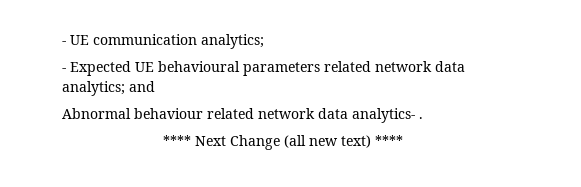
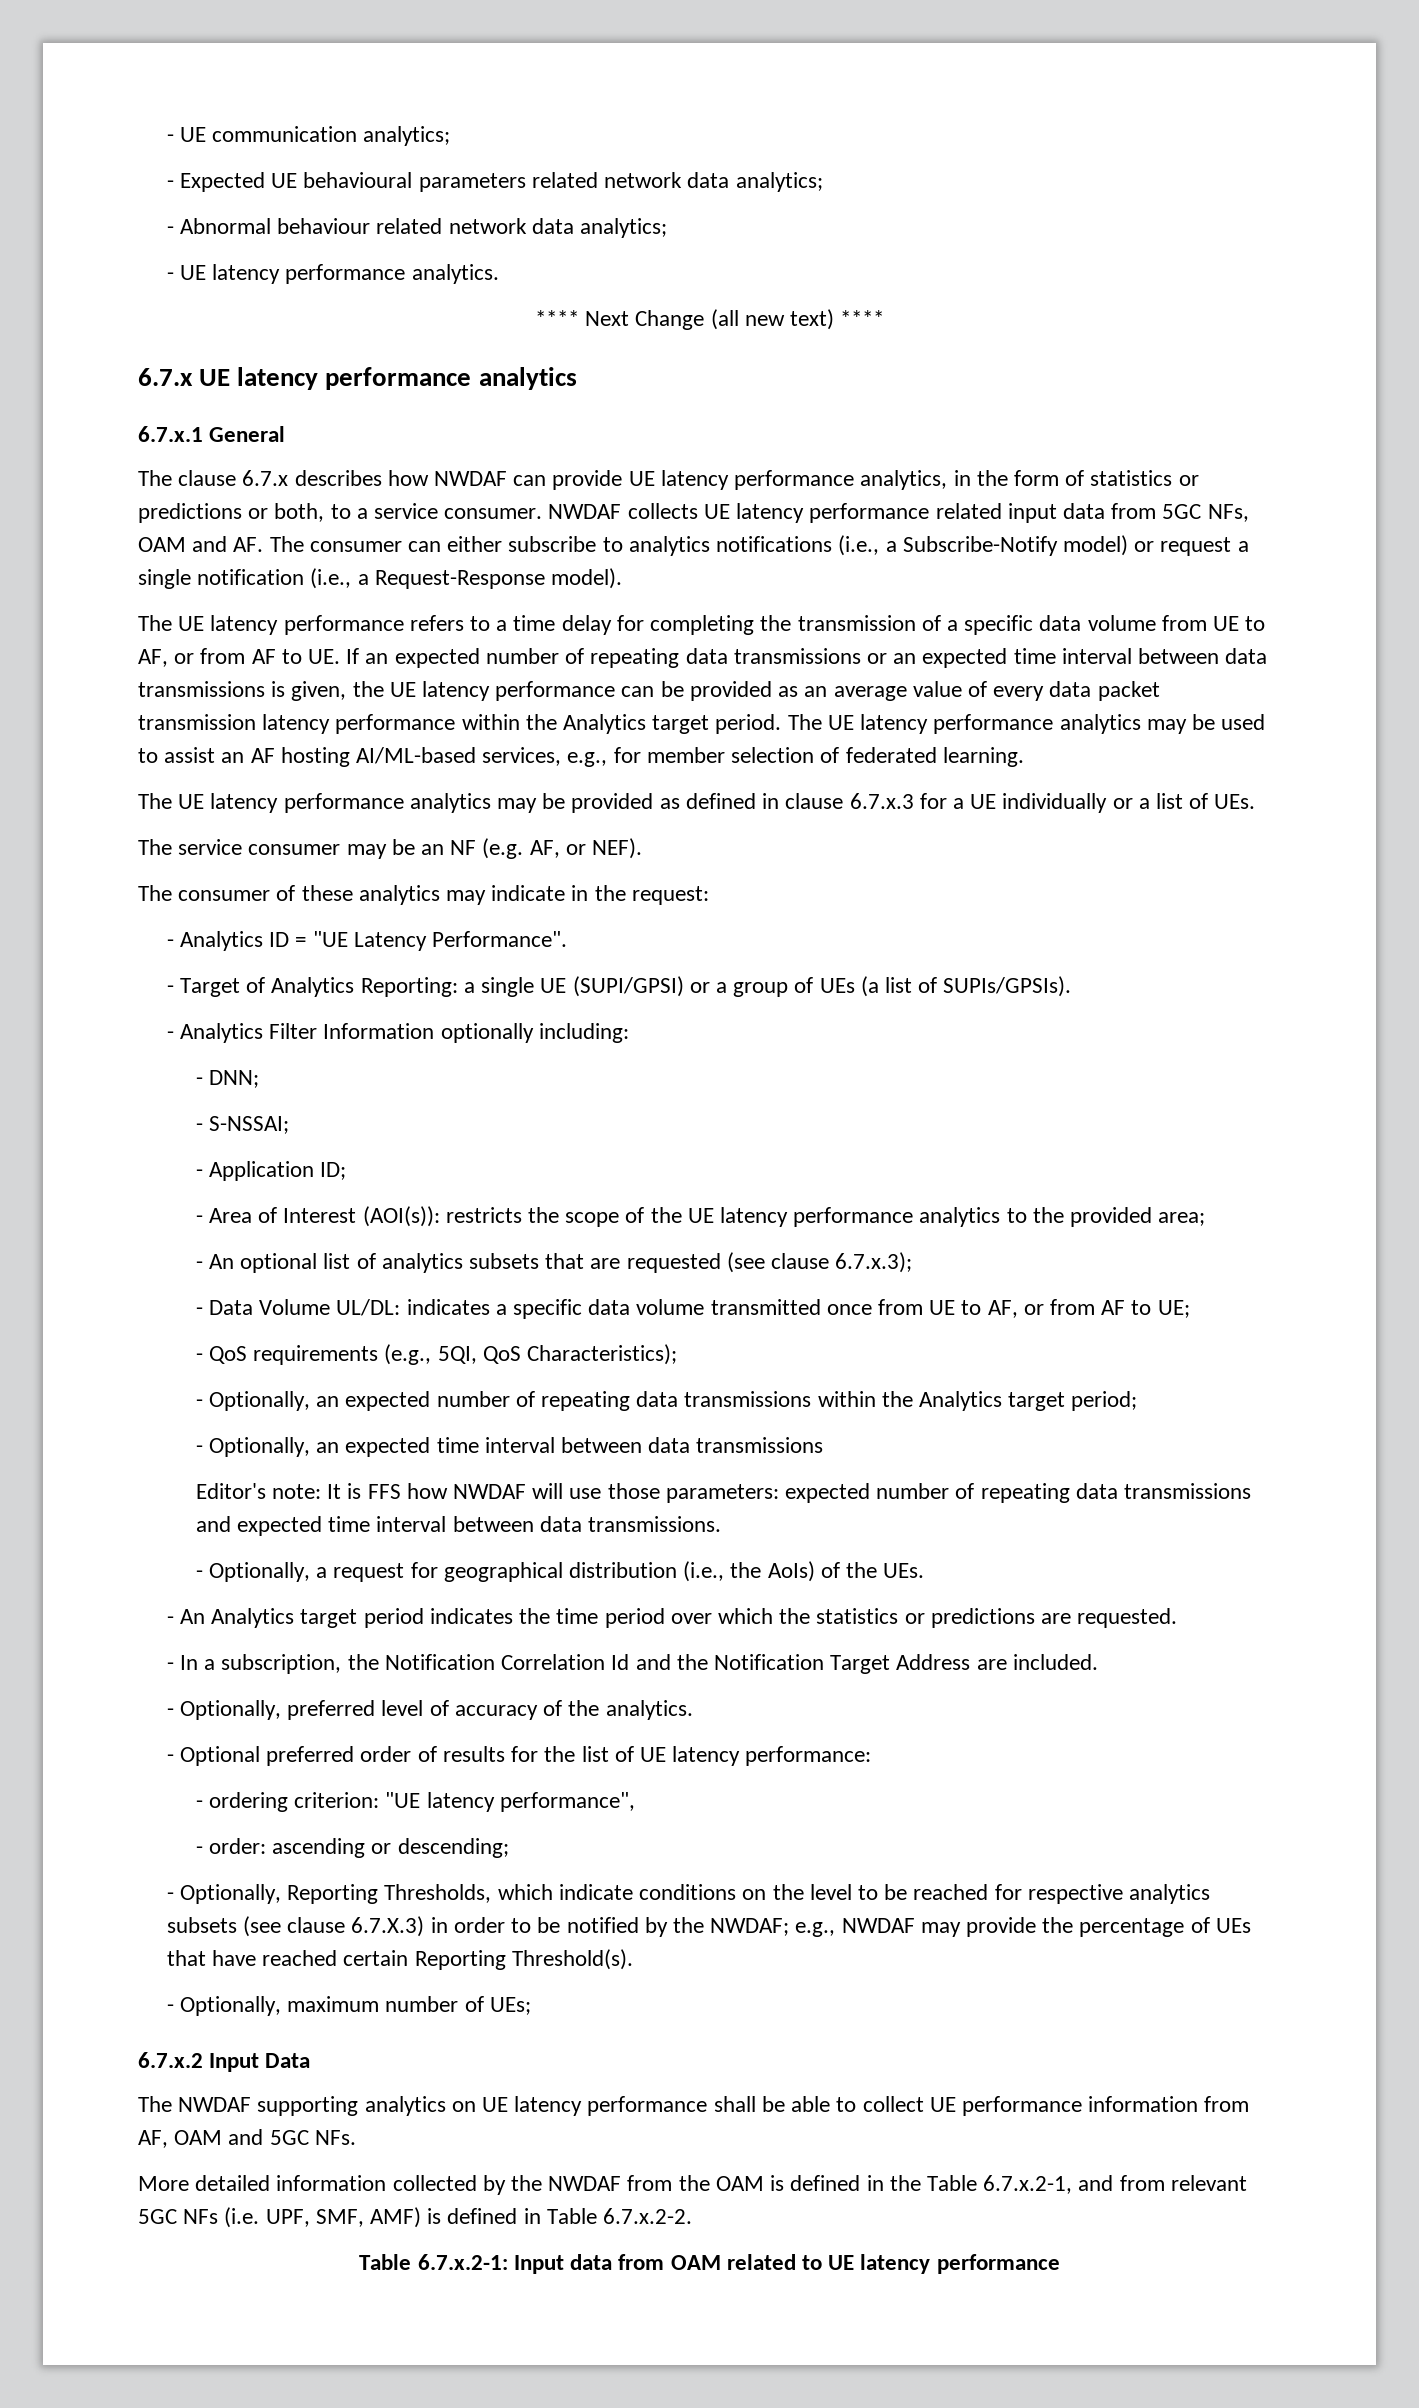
[128,81,155,92] and // -> [166,226,174,234] // -
[351,108,423,123] analytics- . -> [580,218,668,238] [166,264,499,284] analytics; // - UE latency performance analytics.
(403, 140) none -> [138,367,577,390] [138,426,286,442] [138,470,1199,490] [138,503,1249,523] [138,535,1249,556] [138,568,623,589] [138,615,1266,635] [138,648,1268,668] [138,681,1160,701] [138,714,1266,734] [138,747,1024,767] [138,793,1256,813] [138,838,643,859] [138,885,709,905] [166,931,568,951] [166,976,1072,997] [166,1023,629,1043] [195,1070,259,1088] [195,1116,289,1134] [195,1161,347,1181] [195,1206,1206,1227] [195,1252,913,1273] [195,1299,1190,1319] [195,1344,677,1365] [195,1391,1138,1411] [195,1437,824,1457] [195,1483,1252,1503] [195,1516,721,1536] [195,1561,925,1582] [166,1608,1178,1628] [166,1654,1098,1674] [166,1700,693,1720] [166,1746,872,1766] [195,1792,635,1812] [195,1838,509,1858] [166,1884,1210,1904] [166,1916,1251,1937] [166,1949,633,1970] [166,1996,531,2016] [138,2052,311,2072] [138,2096,1250,2116] [138,2129,356,2148] [138,2175,1247,2195] [138,2207,693,2228] [359,2254,1060,2274] // 6.7.x UE latency performance analytics // 6.7.x.1 General // The clause 6.7.x describes how NWDAF can provide UE latency performance analytics, in the form of statistics or predictions or both, to a service consumer. NWDAF collects UE latency performance related input data from 5GC NFs, OAM and AF. The consumer can either subscribe to analytics notifications (i.e., a Subscribe-Notify model) or request a single notification (i.e., a Request-Response model). // The UE latency performance refers to a time delay for completing the transmission of a specific data volume from UE to AF, or from AF to UE. If an expected number of repeating data transmissions or an expected time interval between data transmissions is given, the UE latency performance can be provided as an average value of every data packet transmission latency performance within the Analytics target period. The UE latency performance analytics may be used to assist an AF hosting AI/ML-based services, e.g., for member selection of federated learning. // The UE latency performance analytics may be provided as defined in clause 6.7.x.3 for a UE individually or a list of UEs. // The service consumer may be an NF (e.g. AF, or NEF). // The consumer of these analytics may indicate in the request: // - Analytics ID = "UE Latency Performance". // - Target of Analytics Reporting: a single UE (SUPI/GPSI) or a group of UEs (a list of SUPIs/GPSIs). // - Analytics Filter Information optionally including: // - DNN; // - S-NSSAI; // - Application ID; // - Area of Interest (AOI(s)): restricts the scope of the UE latency performance analytics to the provided area; // - An optional list of analytics subsets that are requested (see clause 6.7.x.3); // - Data Volume UL/DL: indicates a specific data volume transmitted once from UE to AF, or from AF to UE; // - QoS requirements (e.g., 5QI, QoS Characteristics); // - Optionally, an expected number of repeating data transmissions within the Analytics target period; // - Optionally, an expected time interval between data transmissions // Editor's note: It is FFS how NWDAF will use those parameters: expected number of repeating data transmissions and expected time interval between data transmissions. // - Optionally, a request for geographical distribution (i.e., the AoIs) of the UEs. // - An Analytics target period indicates the time period over which the statistics or predictions are requested. // - In a subscription, the Notification Correlation Id and the Notification Target Address are included. // - Optionally, preferred level of accuracy of the analytics. // - Optional preferred order of results for the list of UE latency performance: // - ordering criterion: "UE latency performance", // - order: ascending or descending; // - Optionally, Reporting Thresholds, which indicate conditions on the level to be reached for respective analytics subsets (see clause 6.7.X.3) in order to be notified by the NWDAF; e.g., NWDAF may provide the percentage of UEs that have reached certain Reporting Threshold(s). // - Optionally, maximum number of UEs; // 6.7.x.2 Input Data // The NWDAF supporting analytics on UE latency performance shall be able to collect UE performance information from AF, OAM and 5GC NFs. // More detailed information collected by the NWDAF from the OAM is defined in the Table 6.7.x.2-1, and from relevant 5GC NFs (i.e. UPF, SMF, AMF) is defined in Table 6.7.x.2-2. // Table 6.7.x.2-1: Input data from OAM related to UE latency performance

